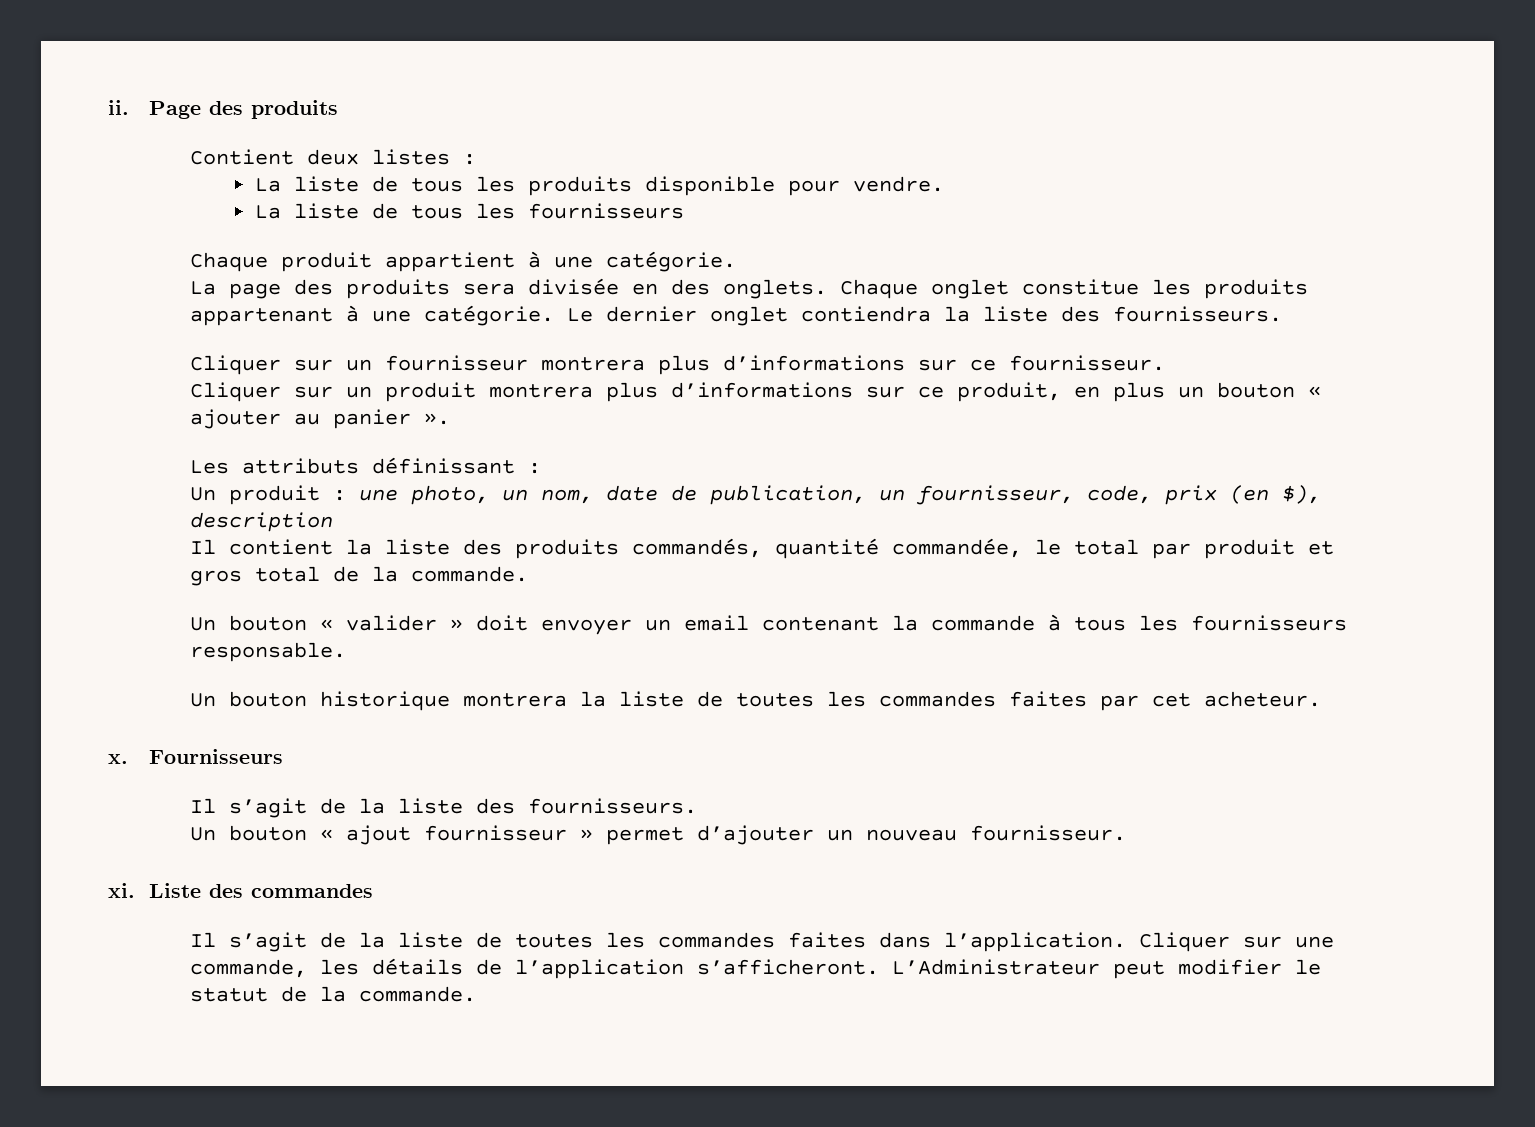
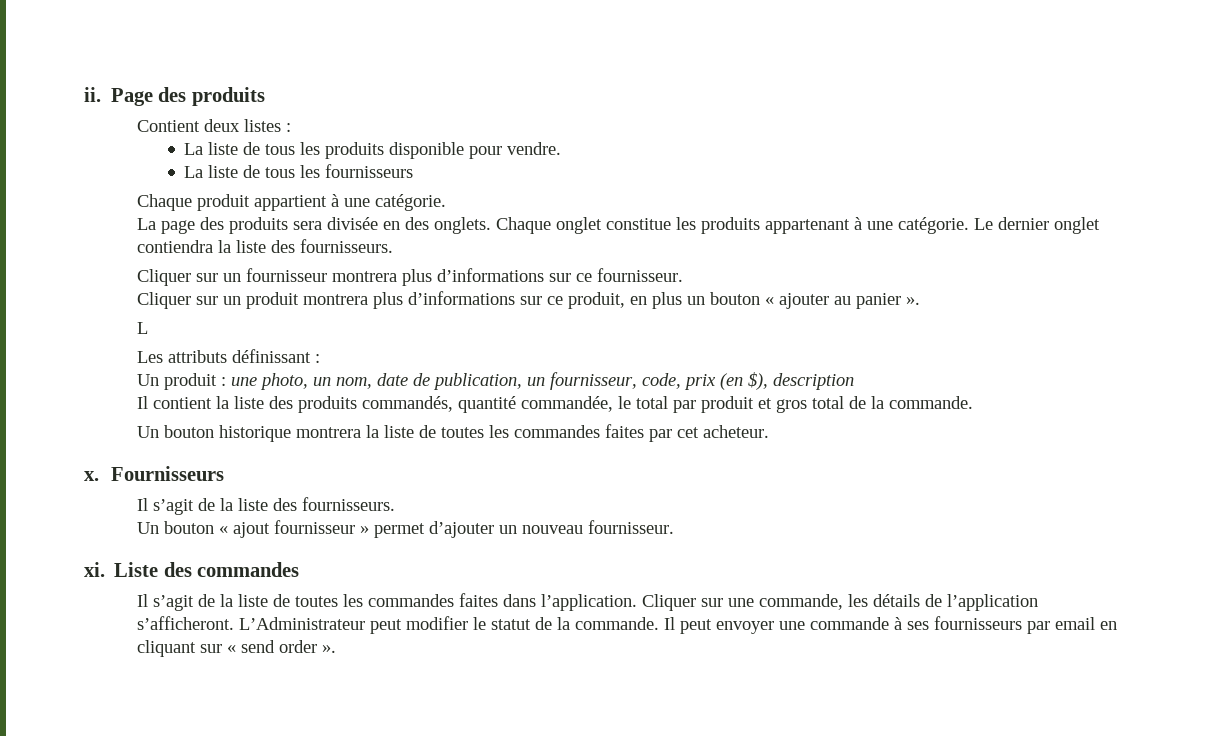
(451, 419) none -> [137,322,149,334] // L
[190,614,1348,635] [190,642,347,662] // Un bouton « valider » doit envoyer un email contenant la commande à tous les fournisseurs responsable. -> (974, 402) none
(477, 994) none -> [664,616,1118,634] [137,640,337,657] Il peut envoyer une commande à ses fournisseurs par email en cliquant sur « send order ».

